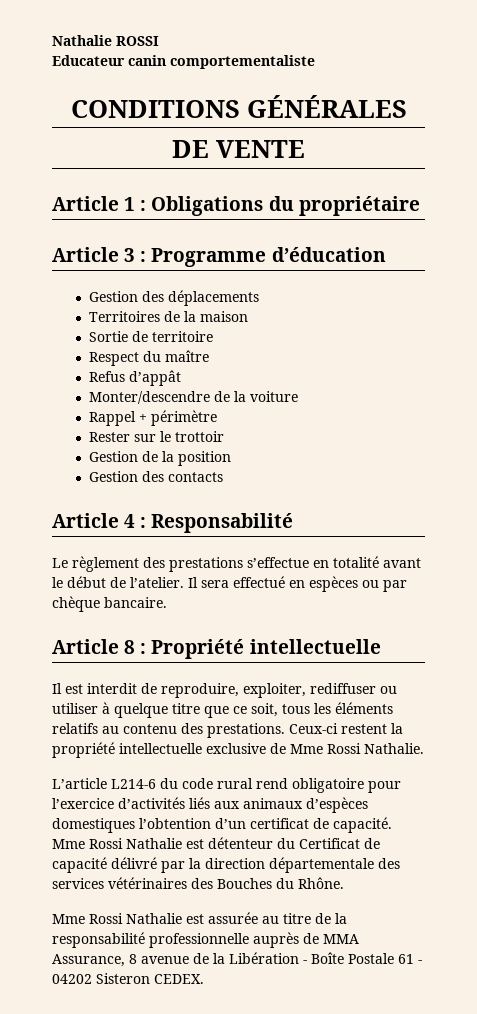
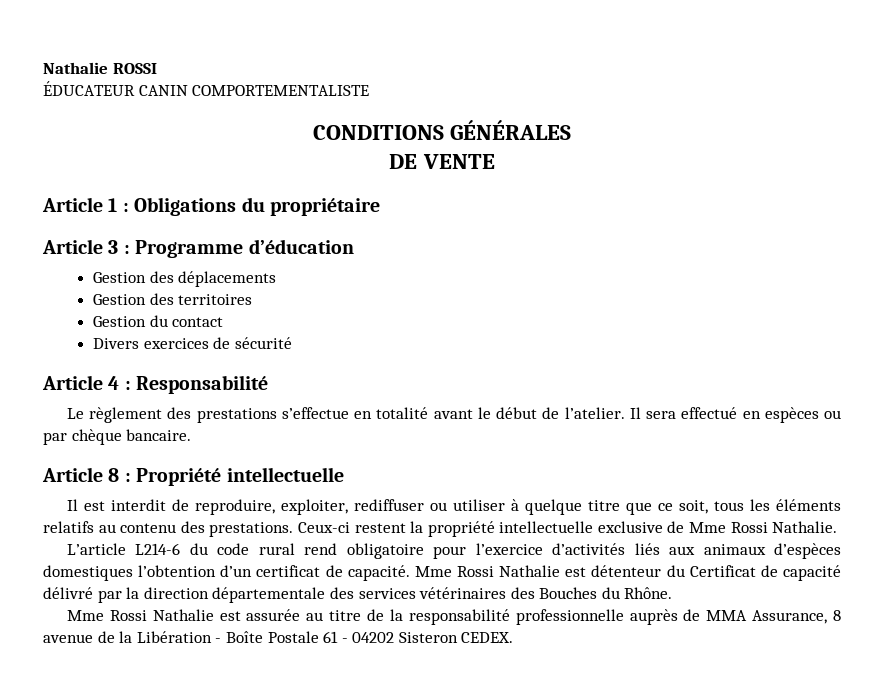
[52,55,315,69] Educateur canin comportementaliste -> [43,81,370,96] ÉDUCATEUR CANIN COMPORTEMENTALISTE
[88,311,248,322] [88,331,213,342] [88,350,209,366] [88,370,181,386] [88,391,298,404] [88,410,217,426] [88,431,224,442] [88,451,231,466] [88,471,223,482] Territoires de la maison // Sortie de territoire // Respect du maître // Refus d’appât // Monter/descendre de la voiture // Rappel + périmètre // Rester sur le trottoir // Gestion de la position // Gestion des contacts -> [92,293,253,305] [92,315,224,327] [92,337,292,349] Gestion des territoires // Gestion du contact // Divers exercices de sécurité

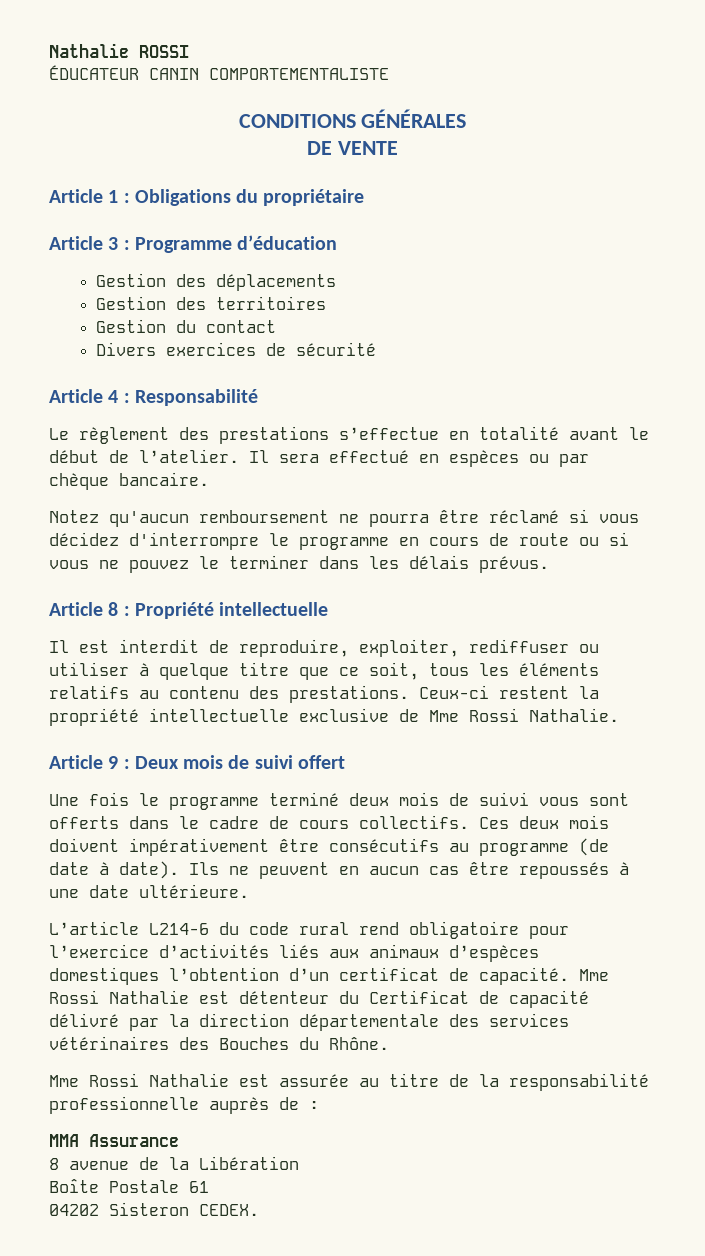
(192, 435) none -> [49,509,639,527] [49,532,629,550] [49,555,549,573] // Notez qu'aucun remboursement ne pourra être réclamé si vous décidez d'interrompre le programme en cours de route ou si vous ne pouvez le terminer dans les délais prévus.
(838, 527) none -> [49,755,345,769] [49,792,629,810] [49,815,609,829] [49,838,609,856] [49,861,629,879] [49,884,249,898] // Article 9 : Deux mois de suivi offert // Une fois le programme terminé deux mois de suivi vous sont offerts dans le cadre de cours collectifs. Ces deux mois doivent impérativement être consécutifs au programme (de date à date). Ils ne peuvent en aucun cas être repoussés à une date ultérieure.
[706,610,828,624] MMA Assurance, -> [309,1101,319,1110] [49,1134,179,1147] : // MMA Assurance //
[215,638,222,643] - -> (299, 1163) //
[341,638,348,643] - -> (209, 1187) //

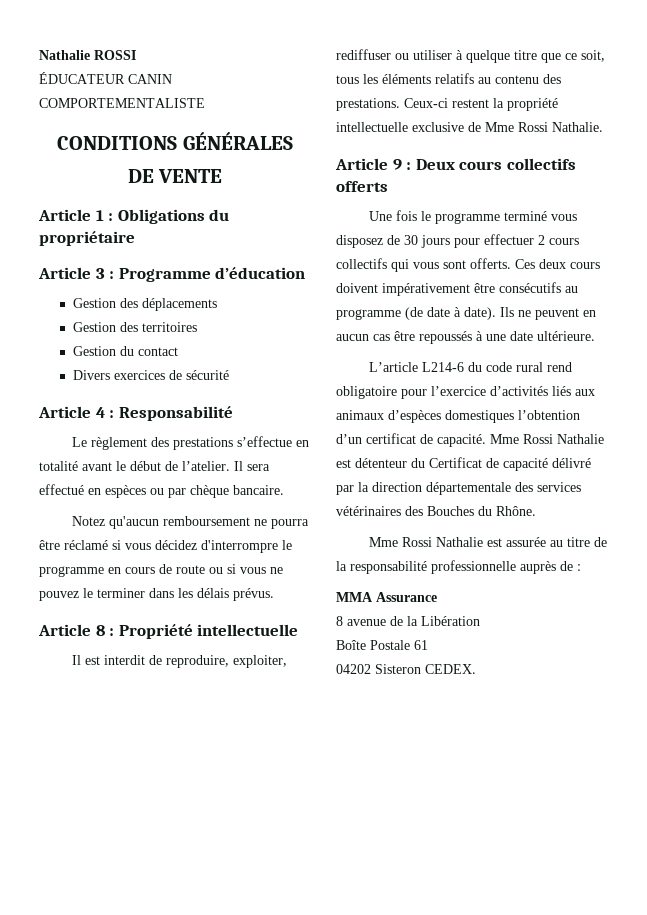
[183,755,345,769] mois de suivi offert -> [459,158,576,170] [336,181,388,192] cours collectifs offerts
[349,792,629,806] [49,815,469,829] deux mois de suivi vous sont offerts dans le cadre de cours collectifs. -> [550,214,577,221] [336,234,579,248] [336,258,511,272] vous disposez de 30 jours pour effectuer 2 cours collectifs qui vous sont offerts.
[569,815,609,829] mois -> [570,262,600,269] cours

